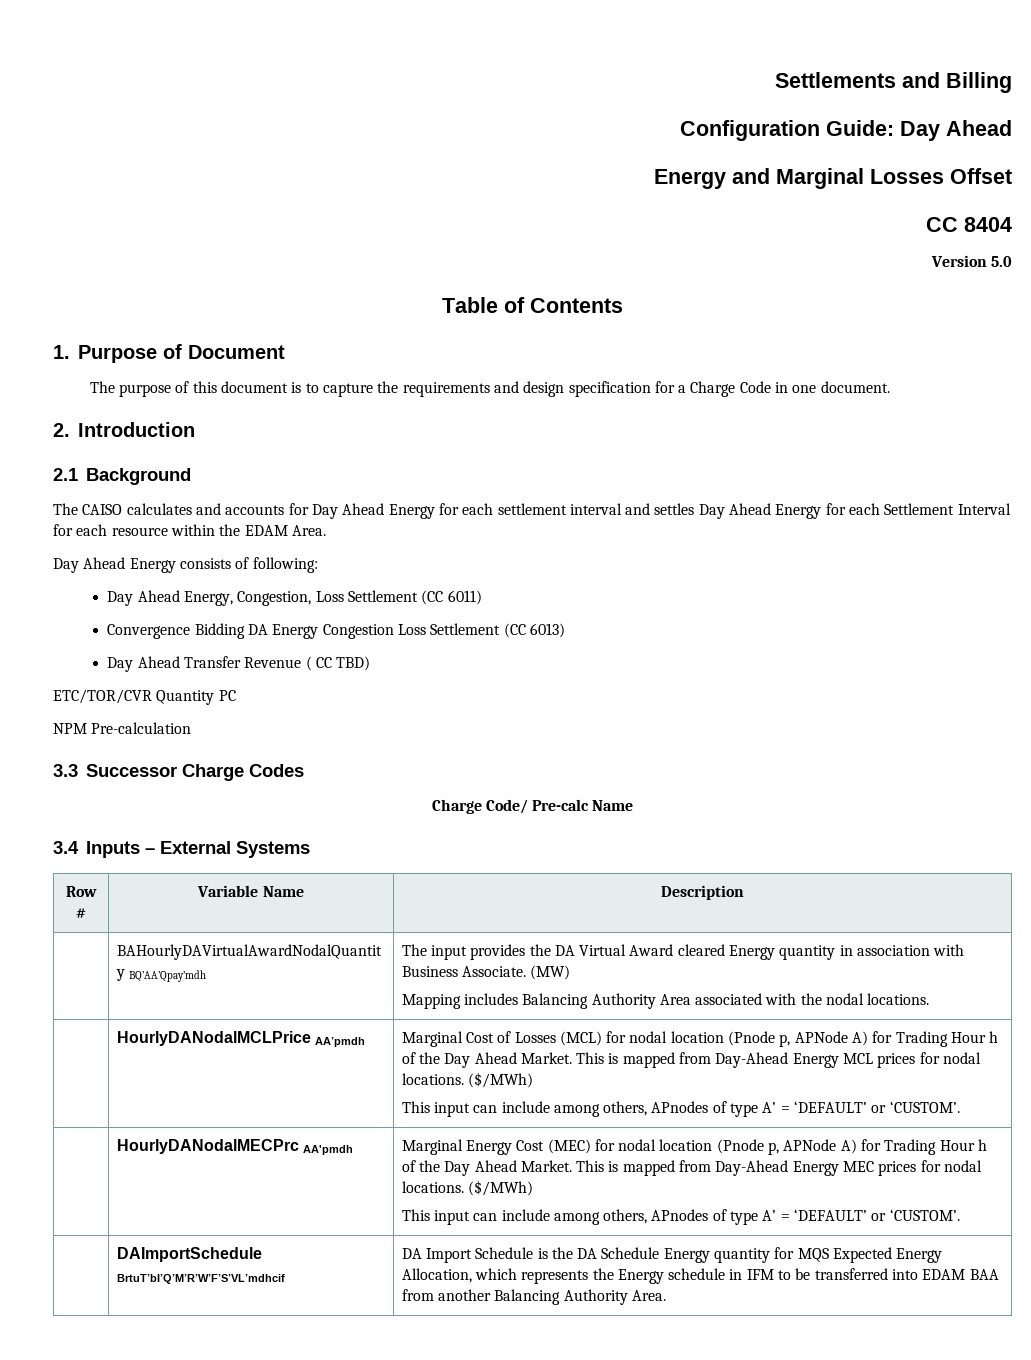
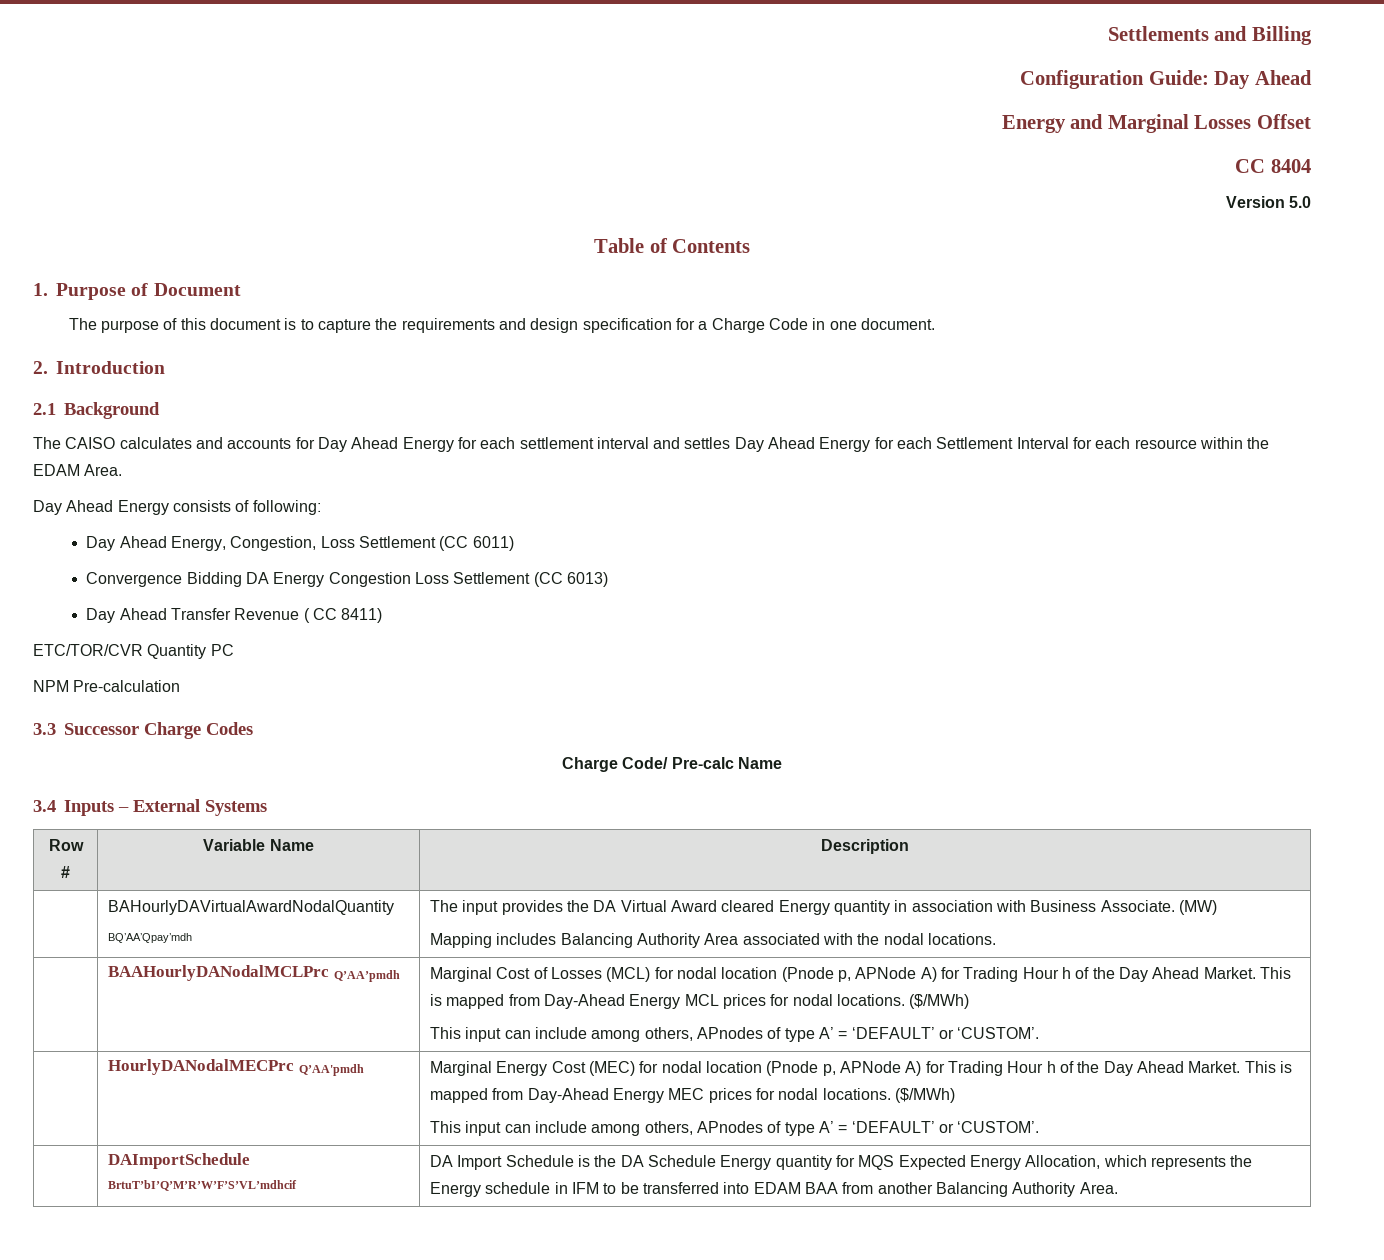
[336,656,371,671] TBD) -> [341,608,383,623] 8411)
[116,1031,365,1047] HourlyDANodalMCLPrice AA’pmdh -> [108,965,400,982] BAAHourlyDANodalMCLPrc Q’AA’pmdh
[302,1145,353,1155] AA'pmdh -> [298,1064,364,1076] Q’AA'pmdh

